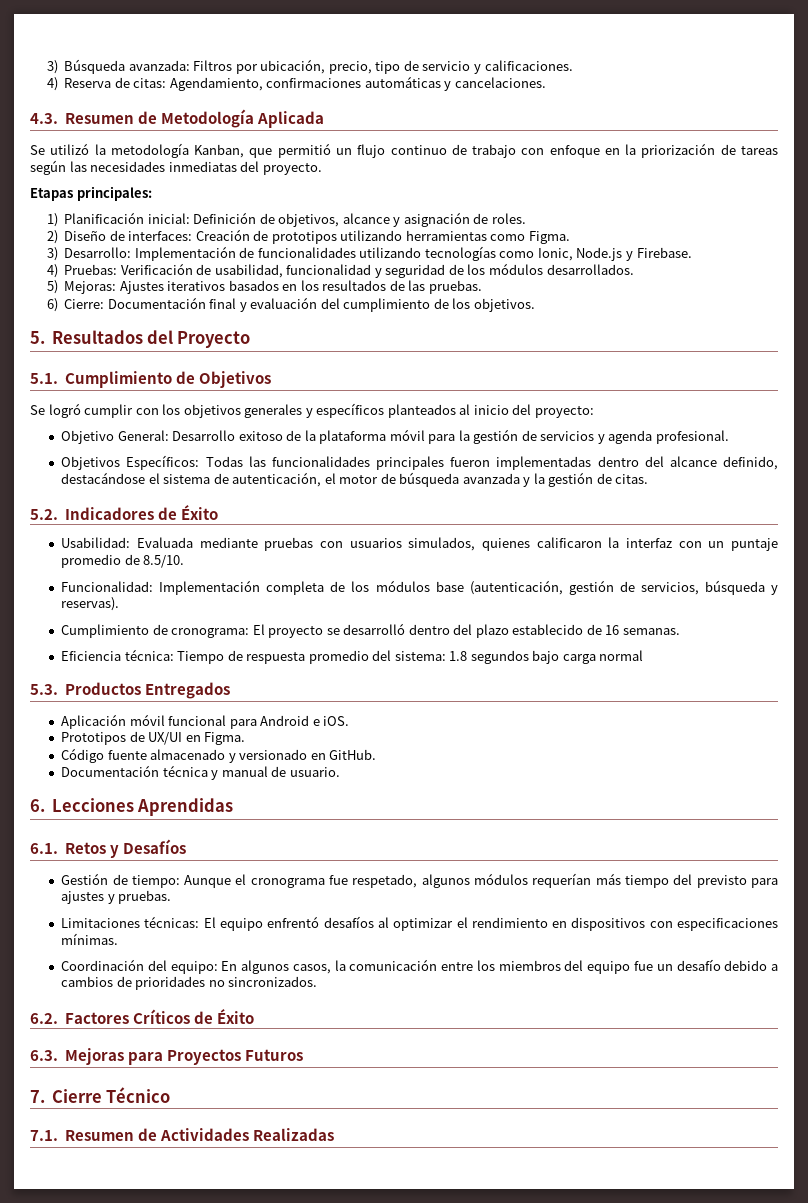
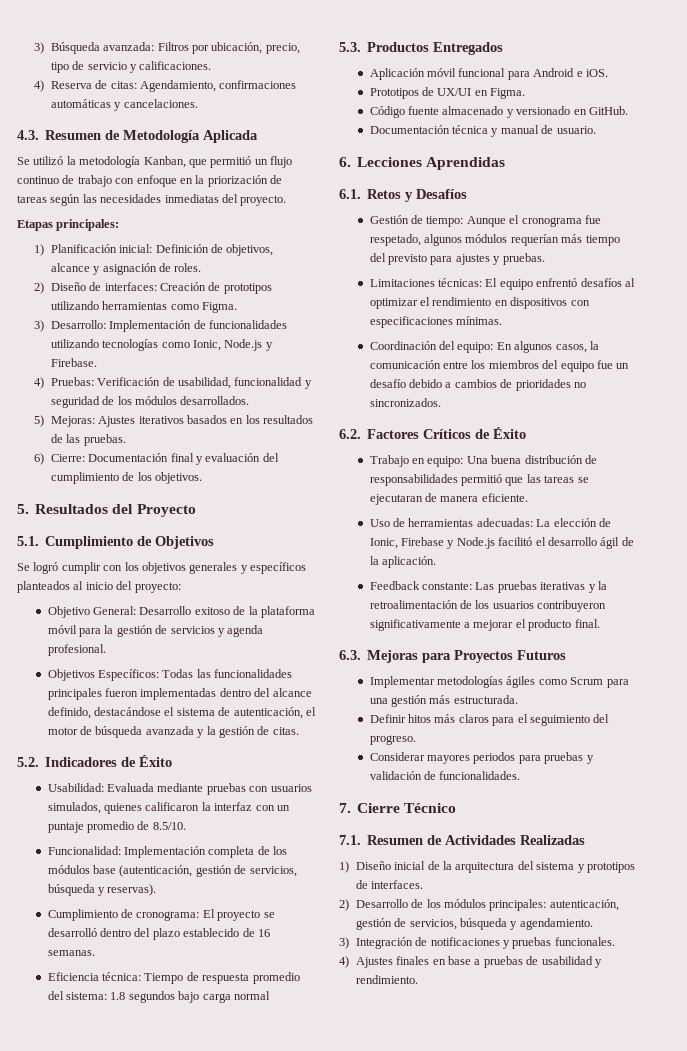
(254, 1016) none -> [369,455,597,467] [369,474,589,486] [369,493,528,505] [369,518,611,527] [369,537,634,549] [369,556,437,568] [369,581,607,593] [369,600,607,612] [369,619,600,631] // Trabajo en equipo: Una buena distribución de responsabilidades permitió que las tareas se ejecutaran de manera eficiente. // Uso de herramientas adecuadas: La elección de Ionic, Firebase y Node.js facilitó el desarrollo ágil de la aplicación. // Feedback constante: Las pruebas iterativas y la retroalimentación de los usuarios contribuyeron significativamente a mejorar el producto final.
(303, 1055) none -> [369,676,629,688] [369,695,518,707] [369,714,610,726] [369,735,416,745] [369,752,594,764] [369,771,521,780] // Implementar metodologías ágiles como Scrum para una gestión más estructurada. // Definir hitos más claros para el seguimiento del progreso. // Considerar mayores periodos para pruebas y validación de funcionalidades.
(334, 1134) none -> [339,861,635,873] [355,880,424,889] [339,899,619,911] [355,918,593,930] [339,937,615,949] [339,956,602,968] [355,975,418,984] // 1) Diseño inicial de la arquitectura del sistema y prototipos de interfaces. // 2) Desarrollo de los módulos principales: autenticación, gestión de servicios, búsqueda y agendamiento. // 3) Integración de notificaciones y pruebas funcionales. // 4) Ajustes finales en base a pruebas de usabilidad y rendimiento.

